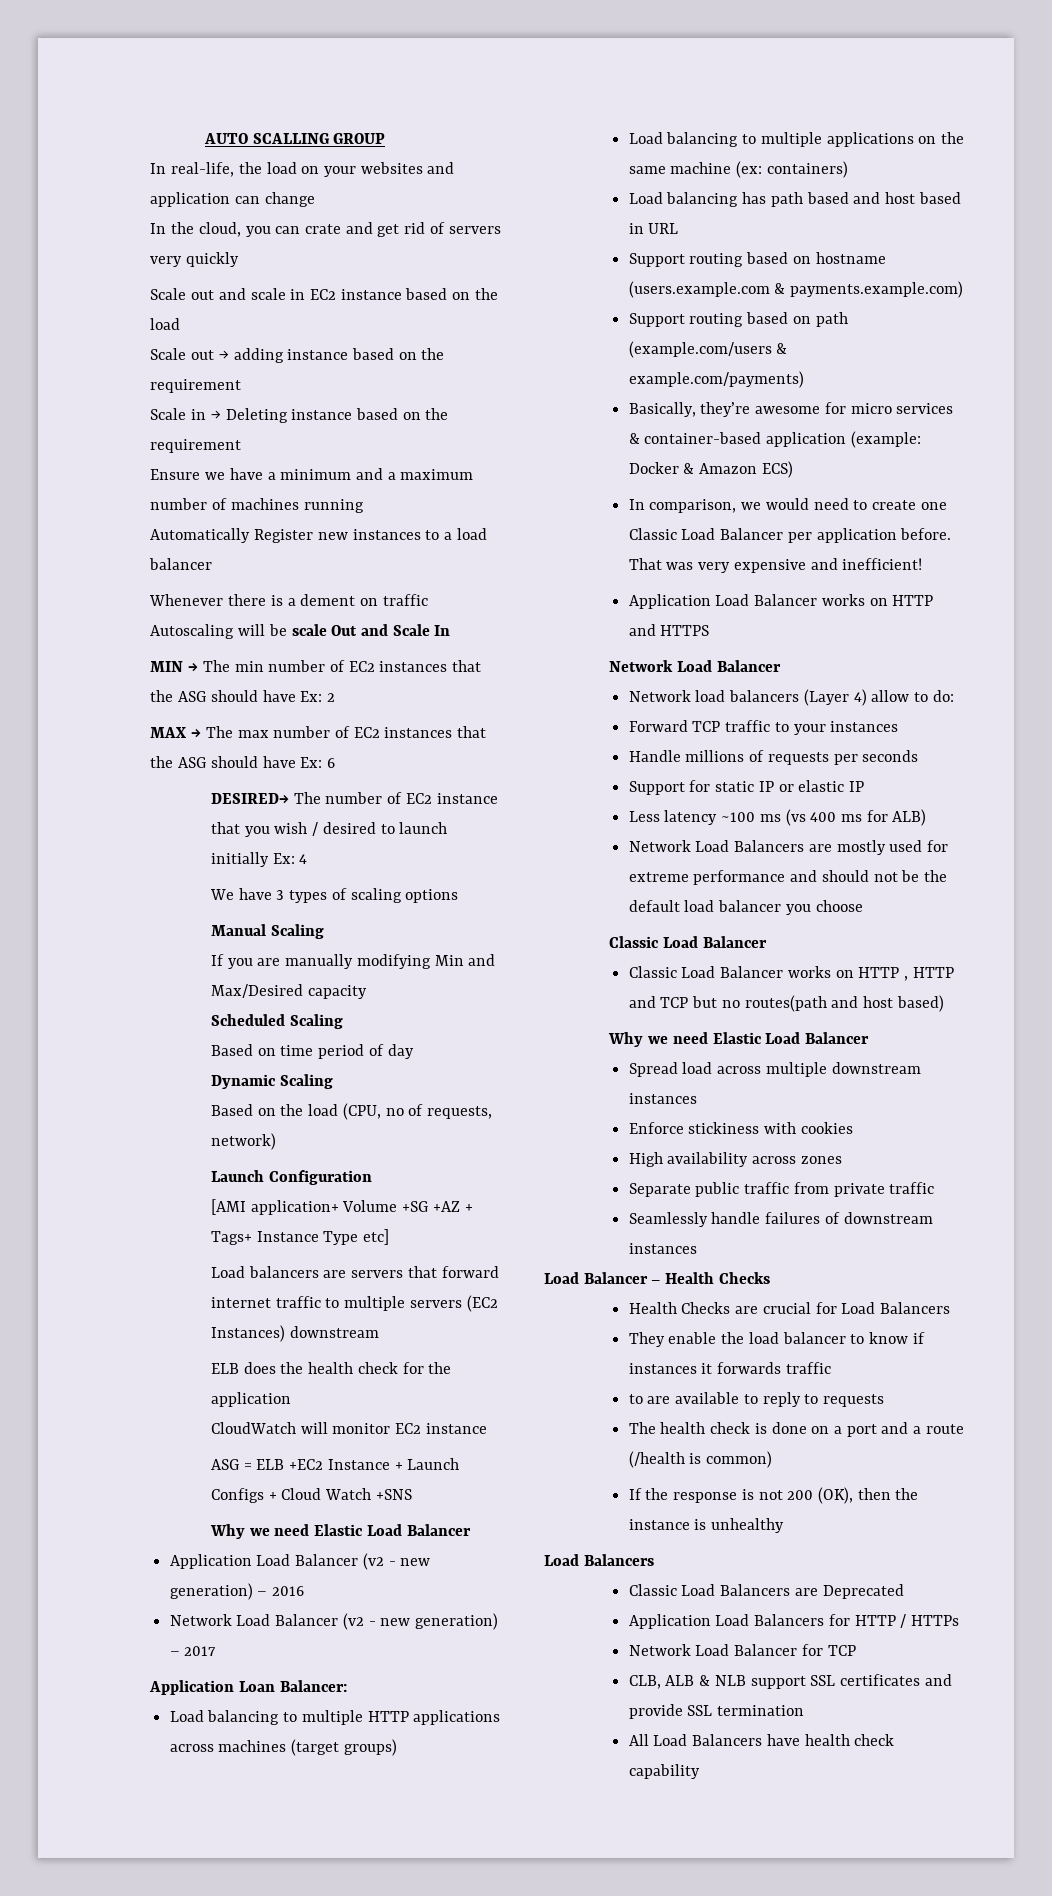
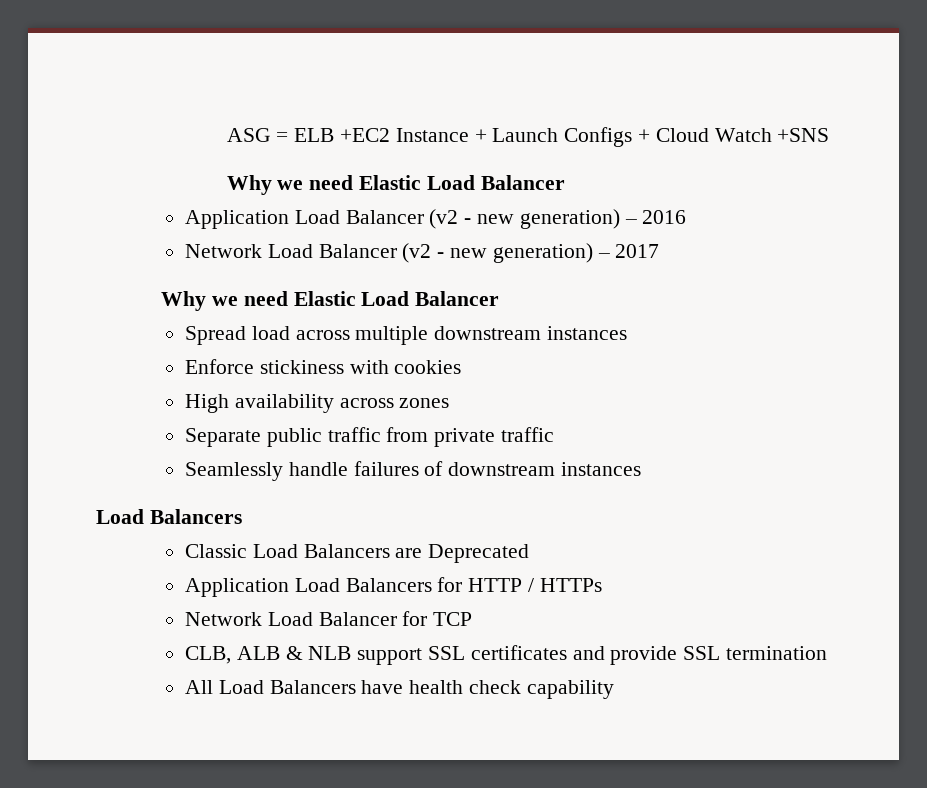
[203,133,386,144] [150,162,455,177] [150,192,315,207] [150,222,501,237] [150,252,240,267] [150,288,498,300] [150,318,181,330] [150,348,445,363] [150,379,242,393] [150,408,449,423] [150,439,242,453] [150,468,474,480] [150,498,364,513] [150,528,487,543] [149,558,213,570] [149,594,428,606] [150,624,451,639] [150,660,482,672] [150,690,336,702] [150,726,487,738] [150,756,336,768] [211,792,498,804] [211,822,448,837] [211,852,308,867] [210,888,459,903] [211,924,324,939] [211,954,496,969] [211,984,367,999] [211,1014,343,1029] [211,1044,414,1059] [211,1074,333,1089] [211,1103,493,1120] [211,1133,276,1150] [211,1170,372,1185] [211,1199,473,1215] [211,1229,390,1245] [211,1266,499,1278] [211,1295,498,1312] [211,1325,379,1342] [211,1362,452,1374] [211,1392,291,1407] [211,1422,487,1434] AUTO SCALLING GROUP // In real-life, the load on your websites and application can change // In the cloud, you can crate and get rid of servers very quickly // Scale out and scale in EC2 instance based on the load // Scale out → adding instance based on the requirement // Scale in → Deleting instance based on the requirement // Ensure we have a minimum and a maximum number of machines running // Automatically Register new instances to a load balancer // Whenever there is a dement on traffic Autoscaling will be scale Out and Scale In // MIN → The min number of EC2 instances that the ASG should have Ex: 2 // MAX → The max number of EC2 instances that the ASG should have Ex: 6 // DESIRED→ The number of EC2 instance that you wish / desired to launch initially Ex: 4 // We have 3 types of scaling options // Manual Scaling // If you are manually modifying Min and Max/Desired capacity // Scheduled Scaling // Based on time period of day // Dynamic Scaling // Based on the load (CPU, no of requests, network) // Launch Configuration // [AMI application+ Volume +SG +AZ + Tags+ Instance Type etc] // Load balancers are servers that forward internet traffic to multiple servers (EC2 Instances) downstream // ELB does the health check for the application // CloudWatch will monitor EC2 instance // -> (226, 135) none
[149,1680,347,1695] [169,1710,501,1725] [169,1739,397,1756] [628,132,964,147] [628,161,848,178] [628,192,961,207] [628,223,679,234] [628,252,886,267] [628,281,964,298] [628,312,848,327] [628,341,788,358] [628,371,804,388] [628,402,954,417] [628,431,921,448] [628,461,793,478] [628,498,947,513] [628,528,952,543] [628,558,923,573] [628,594,934,609] [628,624,710,636] [609,660,781,672] [628,689,954,706] [628,720,899,735] [628,750,919,765] [628,780,864,795] [628,809,927,826] [628,840,948,855] [628,870,947,885] [628,900,863,915] [609,936,767,948] [628,966,954,981] [628,995,944,1012] // Application Loan Balancer: // Load balancing to multiple HTTP applications across machines (target groups) // Load balancing to multiple applications on the same machine (ex: containers) // Load balancing has path based and host based in URL // Support routing based on hostname (users.example.com & payments.example.com) // Support routing based on path (example.com/users & example.com/payments) // Basically, they’re awesome for micro services & container-based application (example: Docker & Amazon ECS) // In comparison, we would need to create one Classic Load Balancer per application before. That was very expensive and inefficient! // Application Load Balancer works on HTTP and HTTPS // Network Load Balancer // Network load balancers (Layer 4) allow to do: // Forward TCP traffic to your instances // Handle millions of requests per seconds // Support for static IP or elastic IP // Less latency ~100 ms (vs 400 ms for ALB) // Network Load Balancers are mostly used for extreme performance and should not be the default load balancer you choose // Classic Load Balancer // Classic Load Balancer works on HTTP , HTTP and TCP but no routes(path and host based) -> (660, 251) none
[544,1272,770,1284] [628,1302,950,1314] [628,1332,925,1347] [628,1362,831,1374] [628,1392,884,1407] [628,1422,964,1437] [628,1451,773,1468] [628,1487,919,1504] [628,1518,785,1533] // Load Balancer – Health Checks // Health Checks are crucial for Load Balancers // They enable the load balancer to know if instances it forwards traffic // to are available to reply to requests // The health check is done on a port and a route (/health is common) // If the response is not 200 (OK), then the instance is unhealthy -> (641, 469) none

